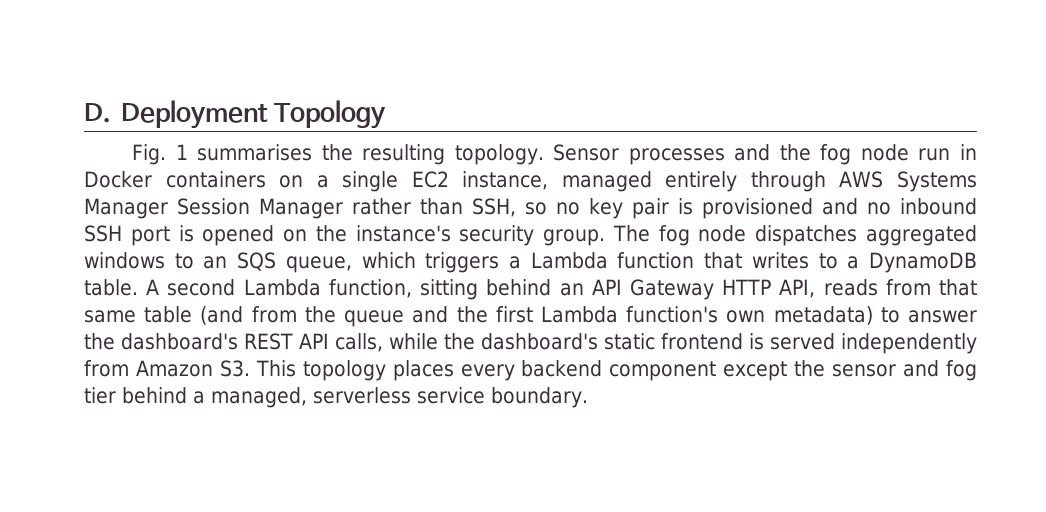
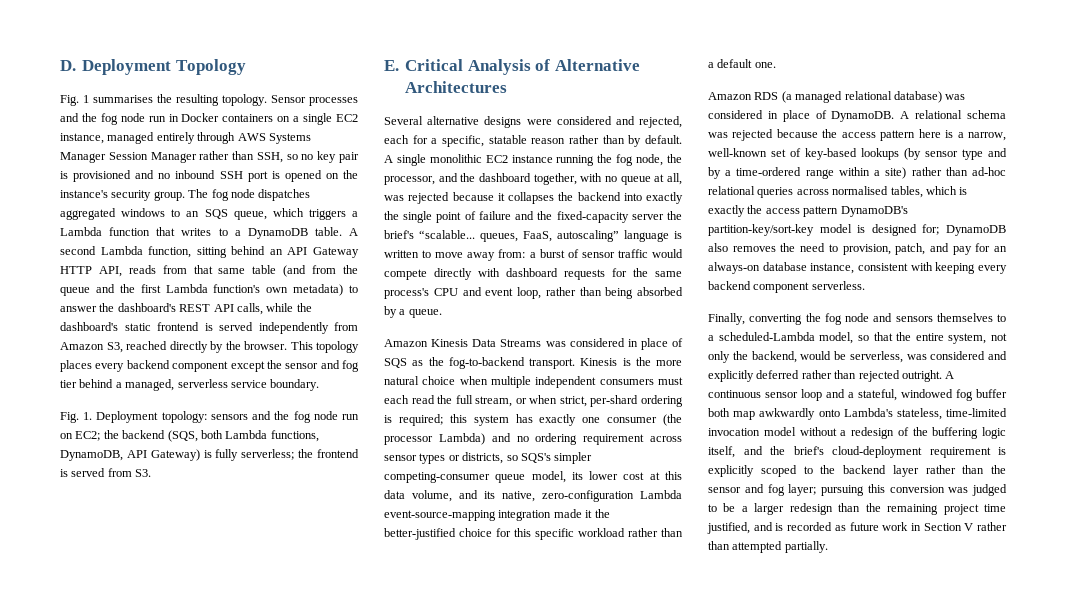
[219,360,250,377] S3. -> [106,341,287,353] S3, reached directly by the browser.
(588, 397) none -> [60,411,360,423] [60,430,319,442] [60,449,359,461] [60,468,152,477] [384,59,641,75] [405,81,508,93] [384,116,682,128] [384,135,682,147] [384,154,682,166] [384,173,682,185] [384,192,683,204] [384,211,682,223] [384,230,682,242] [384,249,683,261] [384,268,682,280] [384,287,683,299] [384,306,442,318] [384,338,683,350] [384,357,682,369] [384,376,683,388] [384,395,683,407] [384,414,682,426] [384,433,682,445] [384,452,593,464] [384,471,682,483] [384,490,682,502] [384,509,610,521] [384,528,683,540] [708,59,776,68] [708,91,966,103] [708,110,1006,122] [708,129,1006,141] [708,148,1007,160] [708,167,1006,179] [708,186,968,198] [708,205,908,217] [708,224,1006,236] [708,243,1007,255] [708,262,1007,274] [708,281,865,293] [708,313,1006,325] [708,332,1007,344] [708,351,1007,363] [708,370,955,382] [708,389,1007,401] [708,408,1007,420] [708,427,1006,439] [708,446,1006,458] [708,465,1006,477] [708,484,1007,496] [708,503,1006,515] [707,522,1007,534] [708,541,828,553] // Fig. 1. Deployment topology: sensors and the fog node run on EC2; the backend (SQS, both Lambda functions, DynamoDB, API Gateway) is fully serverless; the frontend is served from S3. // E. Critical Analysis of Alternative Architectures // Several alternative designs were considered and rejected, each for a specific, statable reason rather than by default. A single monolithic EC2 instance running the fog node, the processor, and the dashboard together, with no queue at all, was rejected because it collapses the backend into exactly the single point of failure and the fixed-capacity server the brief's “scalable... queues, FaaS, autoscaling” language is written to move away from: a burst of sensor traffic would compete directly with dashboard requests for the same process's CPU and event loop, rather than being absorbed by a queue. // Amazon Kinesis Data Streams was considered in place of SQS as the fog-to-backend transport. Kinesis is the more natural choice when multiple independent consumers must each read the full stream, or when strict, per-shard ordering is required; this system has exactly one consumer (the processor Lambda) and no ordering requirement across sensor types or districts, so SQS's simpler competing-consumer queue model, its lower cost at this data volume, and its native, zero-configuration Lambda event-source-mapping integration made it the better-justified choice for this specific workload rather than a default one. // Amazon RDS (a managed relational database) was considered in place of DynamoDB. A relational schema was rejected because the access pattern here is a narrow, well-known set of key-based lookups (by sensor type and by a time-ordered range within a site) rather than ad-hoc relational queries across normalised tables, which is exactly the access pattern DynamoDB's partition-key/sort-key model is designed for; DynamoDB also removes the need to provision, patch, and pay for an always-on database instance, consistent with keeping every backend component serverless. // Finally, converting the fog node and sensors themselves to a scheduled-Lambda model, so that the entire system, not only the backend, would be serverless, was considered and explicitly deferred rather than rejected outright. A continuous sensor loop and a stateful, windowed fog buffer both map awkwardly onto Lambda's stateless, time-limited invocation model without a redesign of the buffering logic itself, and the brief's cloud-deployment requirement is explicitly scoped to the backend layer rather than the sensor and fog layer; pursuing this conversion was judged to be a larger redesign than the remaining project time justified, and is recorded as future work in Section V rather than attempted partially.

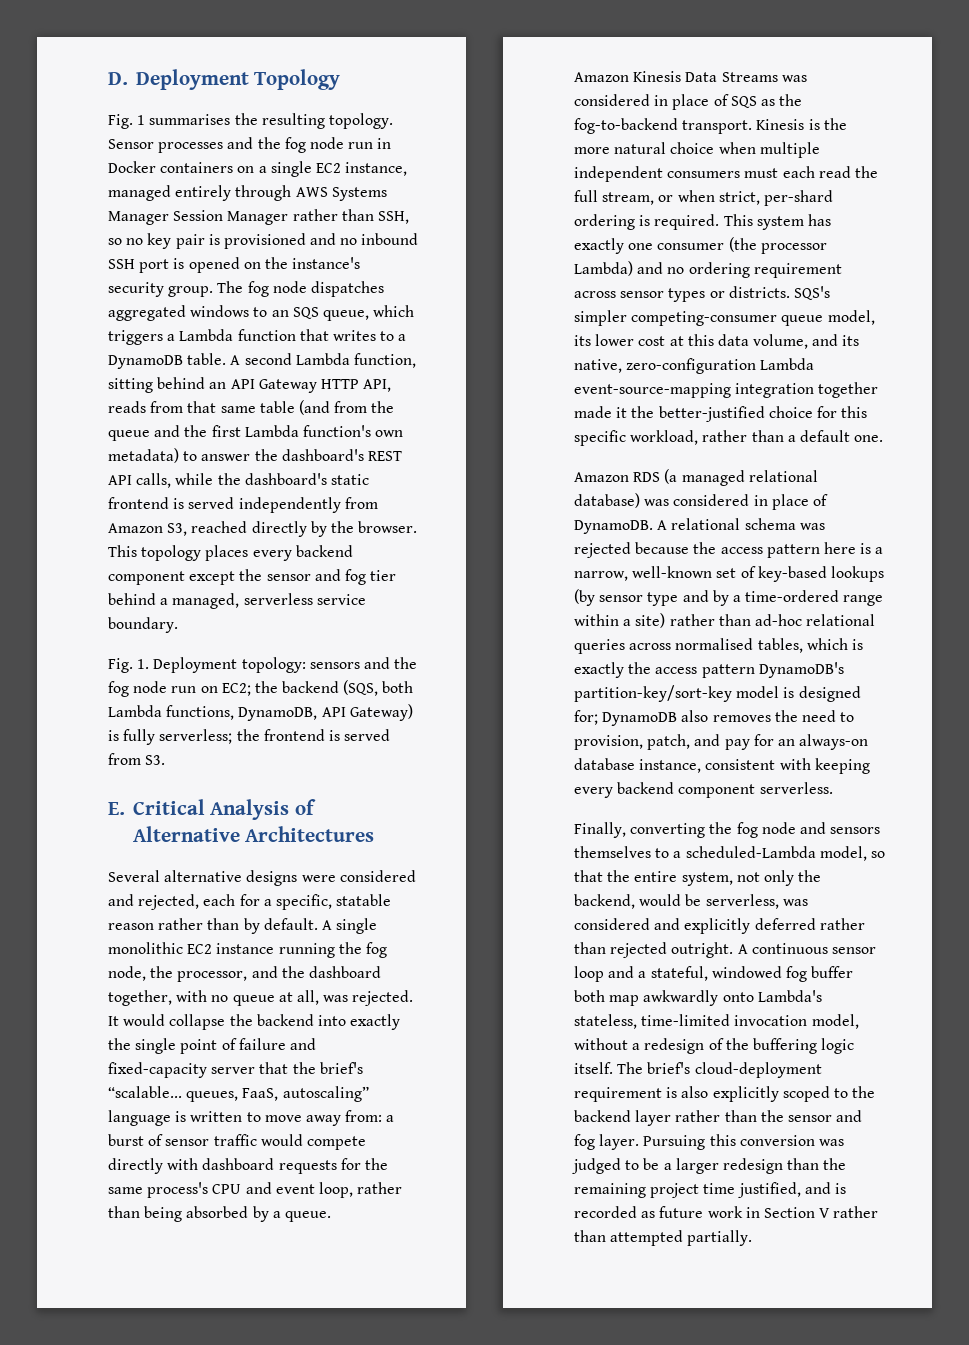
[408,192,554,204] rejected because it collapses -> [352,990,414,1006] [108,1014,226,1030] rejected. It would collapse
[537,211,553,220] the -> (316, 1044) none
(664, 217) none -> [259,1062,289,1074] that
[398,414,467,426] required; this -> [654,214,753,230] required. This
[462,452,518,464] districts, so -> [728,286,790,298] districts.
(552, 515) none -> [818,382,879,398] together
[578,528,625,537] workload -> [630,430,699,445] workload,
[763,427,796,436] model -> [811,1014,859,1029] model,
[708,446,785,458] itself, and the -> [574,1062,644,1074] itself. The
(1006, 451) none -> [681,1086,709,1098] also
[788,484,864,496] layer; pursuing -> [599,1134,706,1150] layer. Pursuing

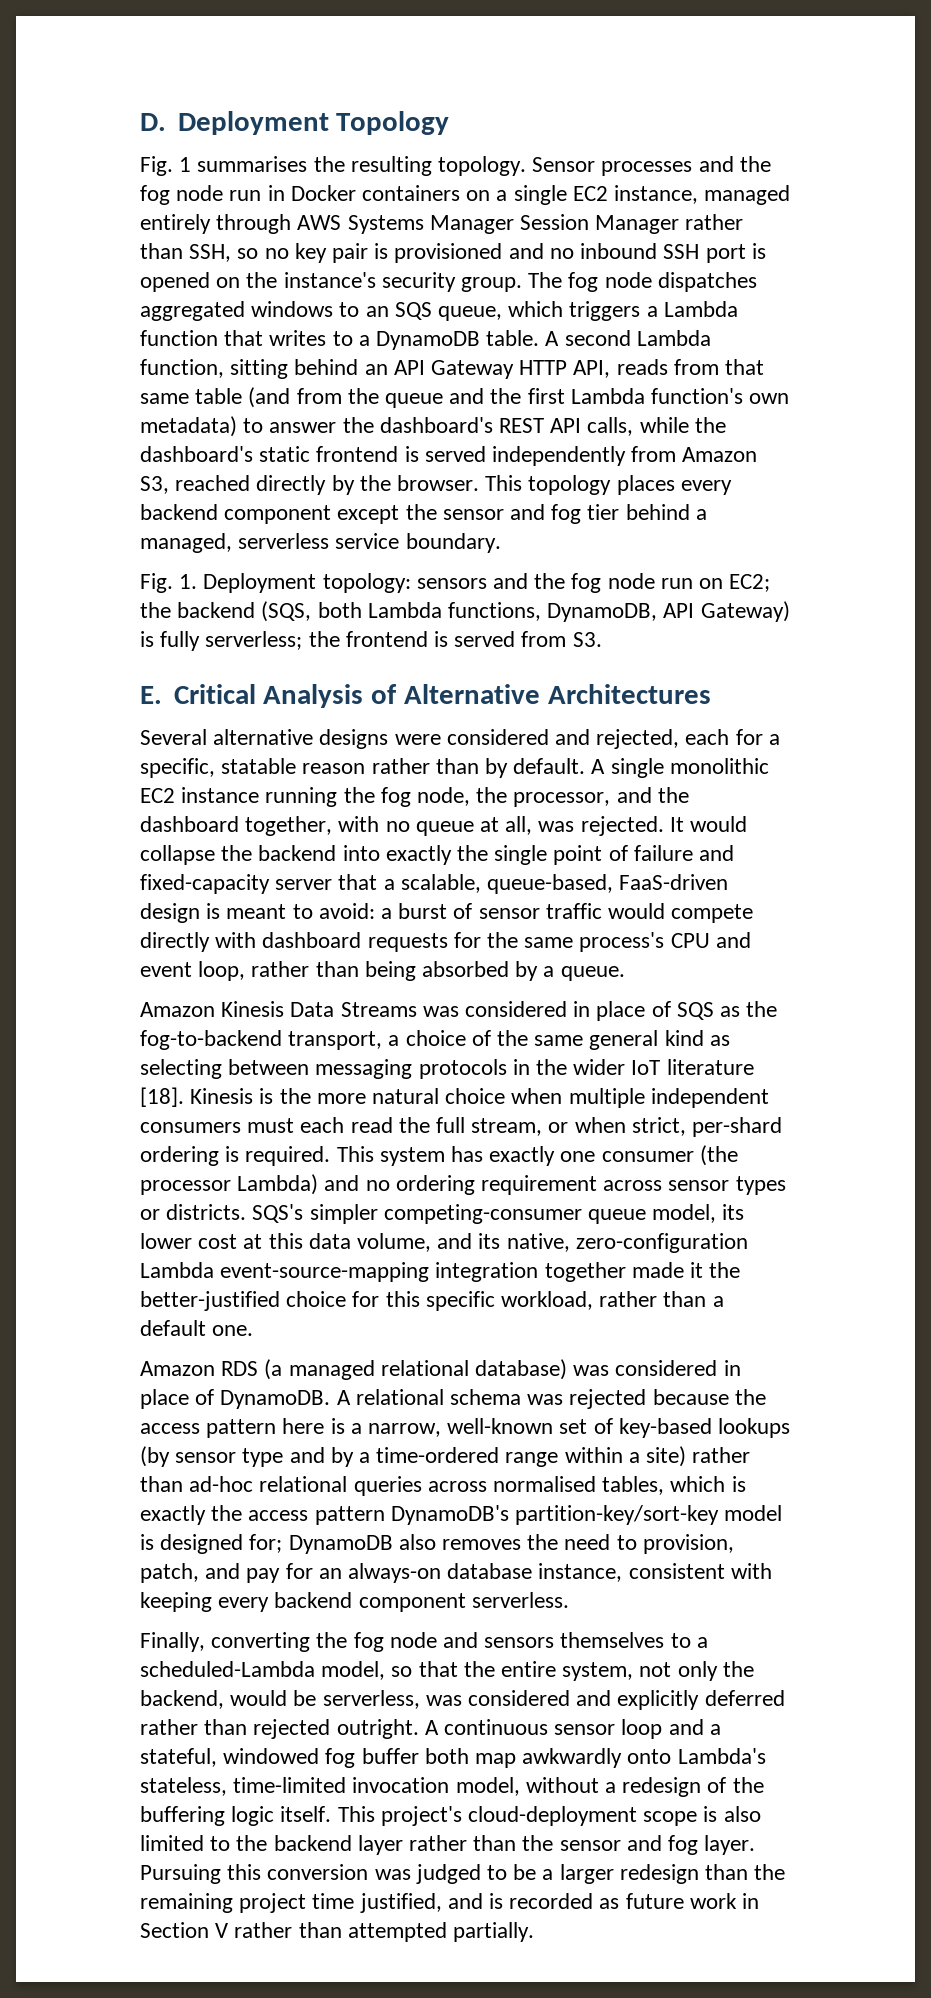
[292,1062,363,1074] [108,1086,369,1102] [108,1110,383,1126] the brief's “scalable... queues, FaaS, autoscaling” language is written to move away from: -> [383,874,729,894] [140,903,375,923] a scalable, queue-based, FaaS-driven design is meant to avoid:
[682,120,753,134] transport. -> [288,1030,730,1050] [140,1059,754,1079] [140,1087,184,1107] transport, a choice of the same general kind as selecting between messaging protocols in the wider IoT literature [18].
[617,1062,822,1078] [574,1086,830,1102] The brief's cloud-deployment requirement is also explicitly scoped -> [337,1806,761,1826] [140,1835,204,1851] This project's cloud-deployment scope is also limited

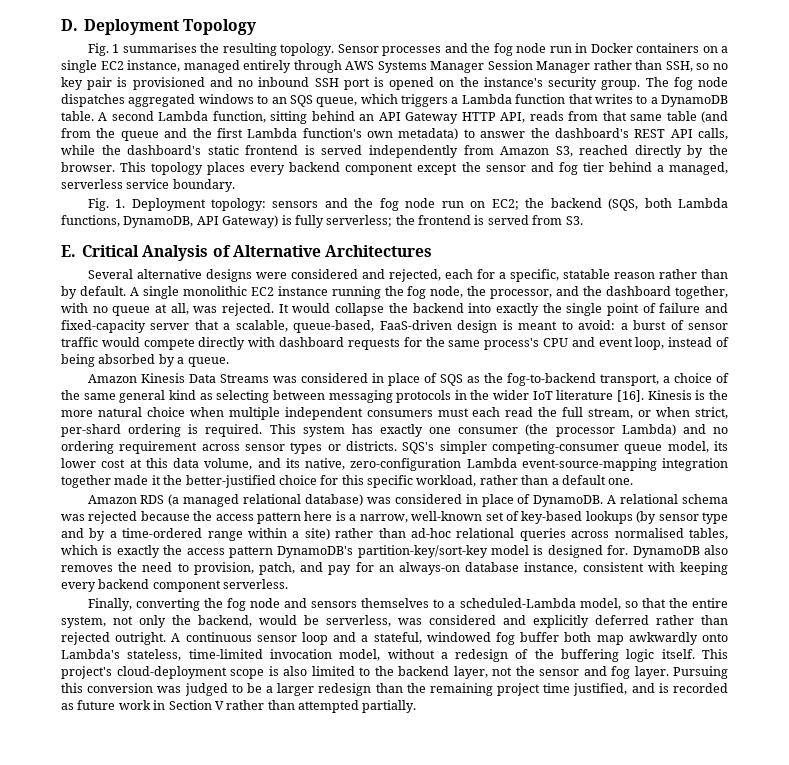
[251,961,359,977] rather than -> [668,337,729,347] instead of
[140,1087,184,1107] [18]. -> [617,390,645,402] [16].
[249,1534,283,1553] for; -> [607,545,629,555] for.
[357,1835,517,1855] layer rather than -> [453,666,512,679] layer, not

